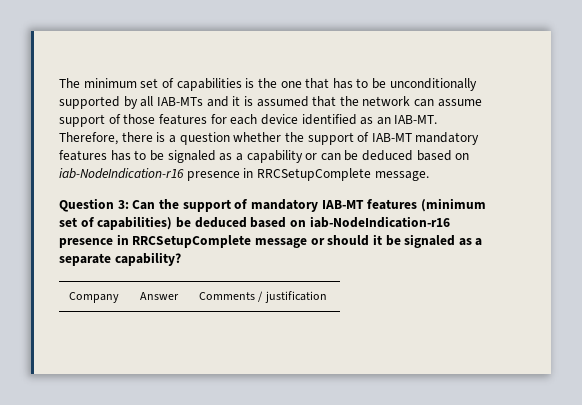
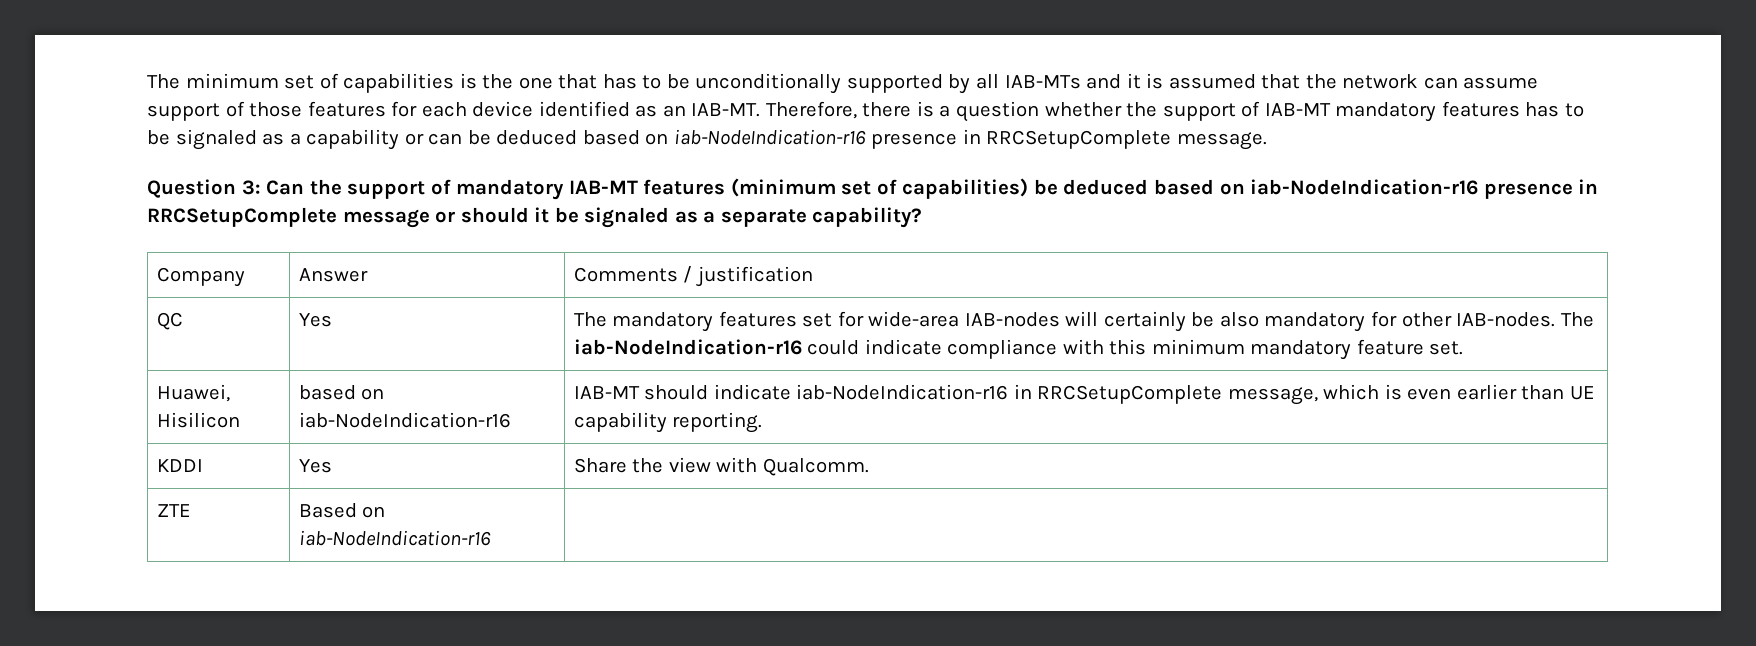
(327, 297) none -> [156,312,183,330] [298,313,332,327] [573,311,1594,332] [573,339,1464,360] [156,384,230,402] [156,412,240,428] [298,385,385,400] [298,412,511,428] [573,384,1595,405] [573,412,763,433] [156,459,203,472] [298,459,332,473] [573,457,869,476] [156,504,191,517] [298,503,386,518] [298,530,491,546] // QC | Yes | The mandatory features set for wide-area IAB-nodes will certainly be also mandatory for other IAB-nodes. The iab-NodeIndication-r16 could indicate compliance with this minimum mandatory feature set. // Huawei, Hisilicon | based on iab-NodeIndication-r16 | IAB-MT should indicate iab-NodeIndication-r16 in RRCSetupComplete message, which is even earlier than UE capability reporting. // KDDI | Yes | Share the view with Qualcomm. // ZTE | Based on iab-NodeIndication-r16 |

